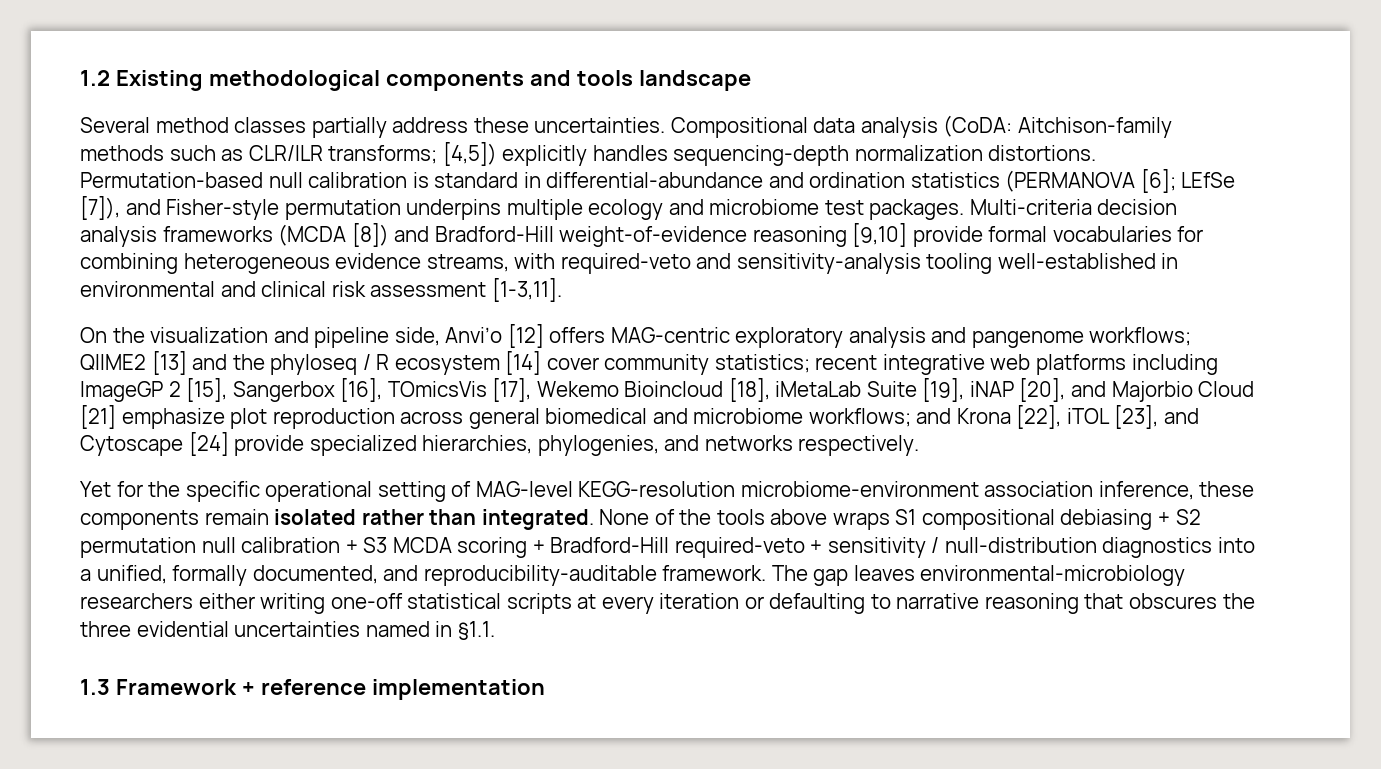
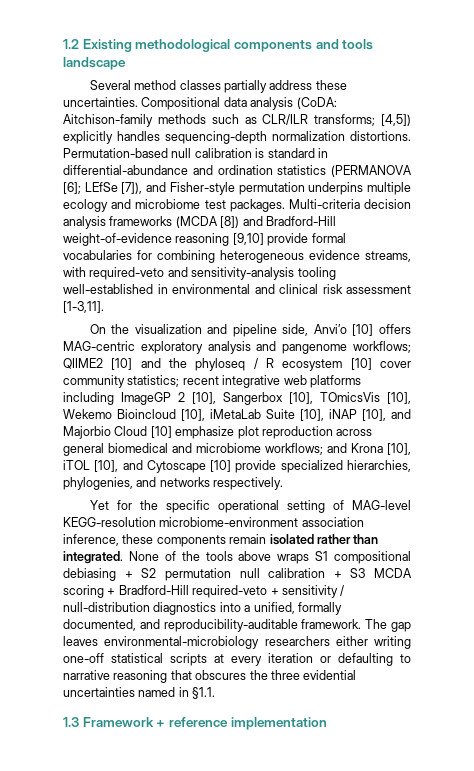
[507,324,544,348] [12] -> [352,324,374,336] [10]
[151,351,187,375] [13] -> [111,358,133,370] [10]
[505,351,542,375] [14] -> [350,358,372,370] [10]
[186,378,532,402] [15], Sangerbox [16], TOmicsVis [17], -> [192,392,411,405] [10], Sangerbox [10], TOmicsVis [10],
[728,378,770,402] [18], -> [181,409,205,421] [10],
[922,378,1066,402] [19], iNAP [20], -> [300,409,386,421] [10], iNAP [10],
[80,405,116,429] [21] -> [150,426,172,438] [10]
[1016,405,1159,429] [22], iTOL [23], -> [387,443,411,455] [63,460,119,472] [10], iTOL [10],
[188,432,229,456] [24] -> [210,460,232,472] [10]

